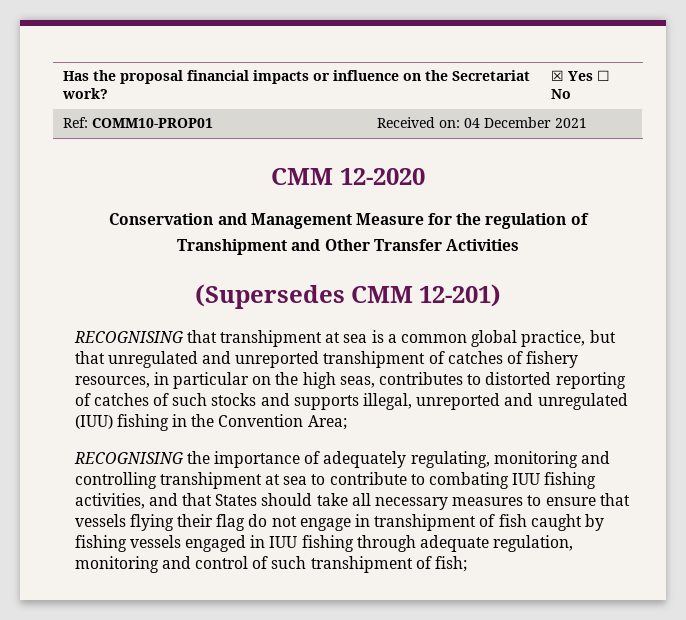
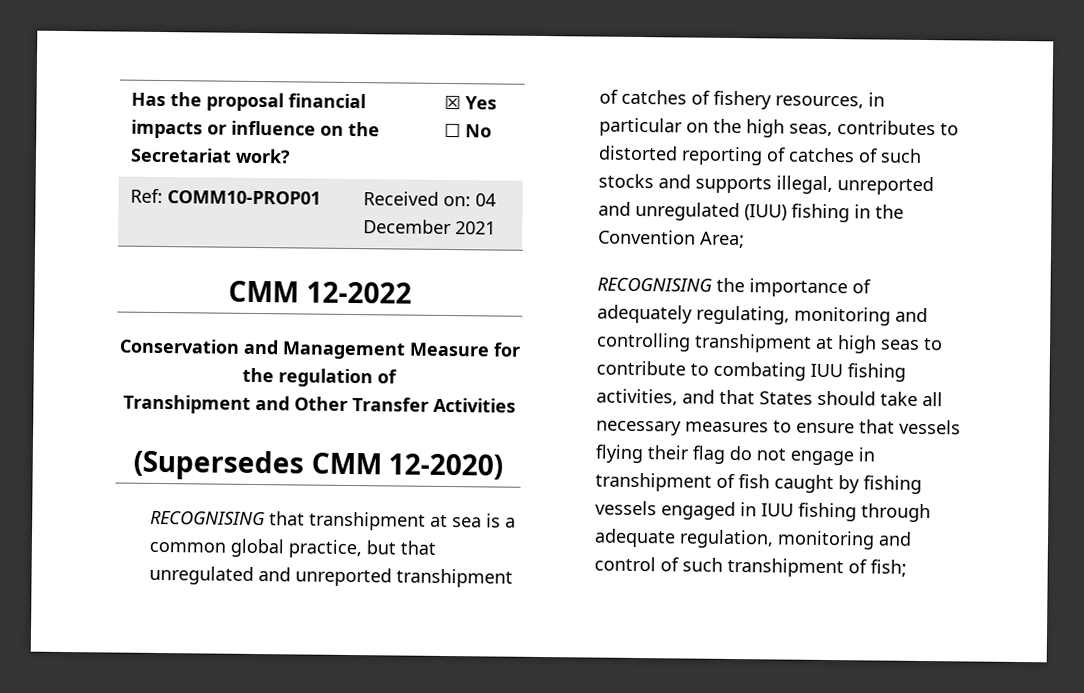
[339,168,425,185] 12-2020 -> [305,281,412,304] 12-2022
[419,284,502,307] 12-201) -> [388,453,504,480] 12-2020)
[283,476,308,485] sea -> [836,335,920,354] high seas

